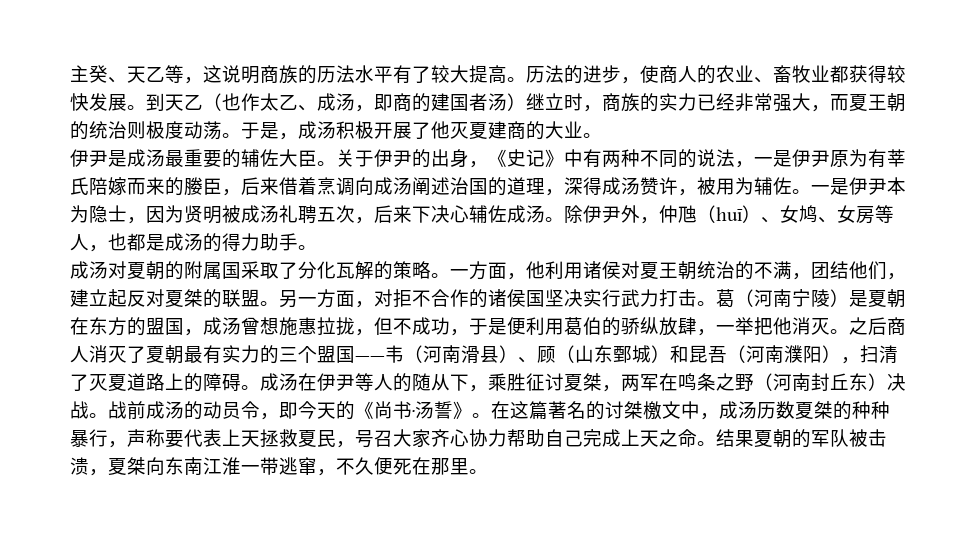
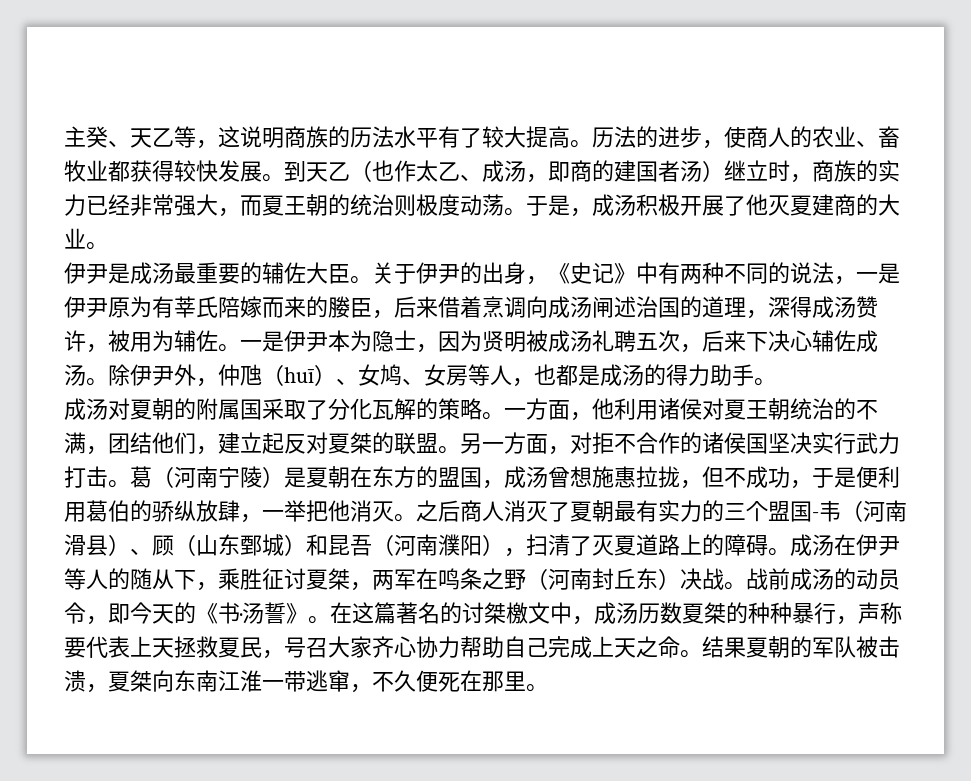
[412,177,431,196] 阐 -> [592,296,614,318] 闸
[355,356,385,361] —— -> [812,512,819,519] -
[374,401,393,419] 尚 -> (218, 613) none

